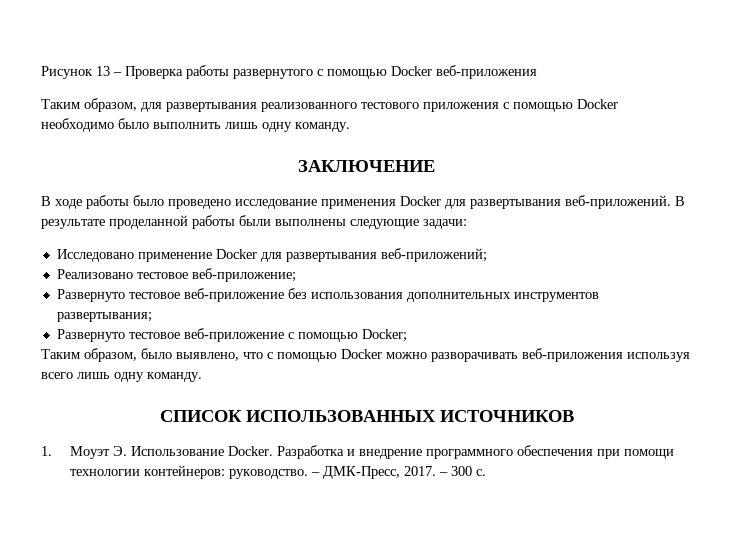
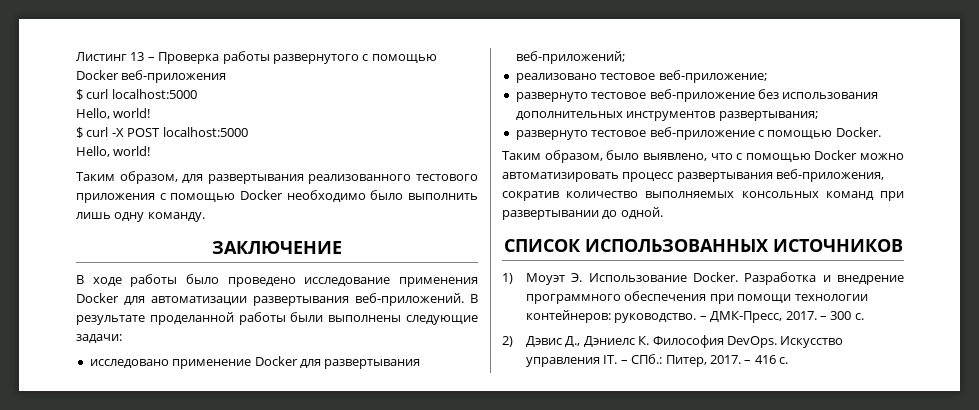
[41,66,93,79] Рисунок -> [76,52,127,62] Листинг
(537, 72) none -> [76,89,197,100] [76,108,151,119] [76,127,248,138] [76,146,151,157] // $ curl localhost:5000 // Hello, world! // $ curl -X POST localhost:5000 // Hello, world!
(466, 204) none -> [151,296,247,305] автоматизации
[56,249,134,262] Исследовано -> [89,359,169,368] исследовано
[56,269,133,279] Реализовано -> [515,73,597,83] реализовано
[56,289,125,302] Развернуто -> [515,92,588,102] развернуто
[56,329,125,342] Развернуто -> [515,130,588,140] развернуто
[361,329,407,342] Docker; -> [835,127,881,137] Docker.
[431,348,690,362] [41,372,202,382] разворачивать веб-приложения используя всего лишь одну команду. -> [502,169,885,182] [502,191,904,201] [502,207,663,220] автоматизировать процесс развертывания веб-приложения, сократив количество выполняемых консольных команд при развертывании до одной.
[41,446,52,456] 1. -> [502,273,513,284] 1)
(486, 472) none -> [502,335,844,348] [526,354,789,367] // 2) Дэвис Д., Дэниелс К. Философия DevOps. Искусство управления IT. – СПб.: Питер, 2017. – 416 с.

